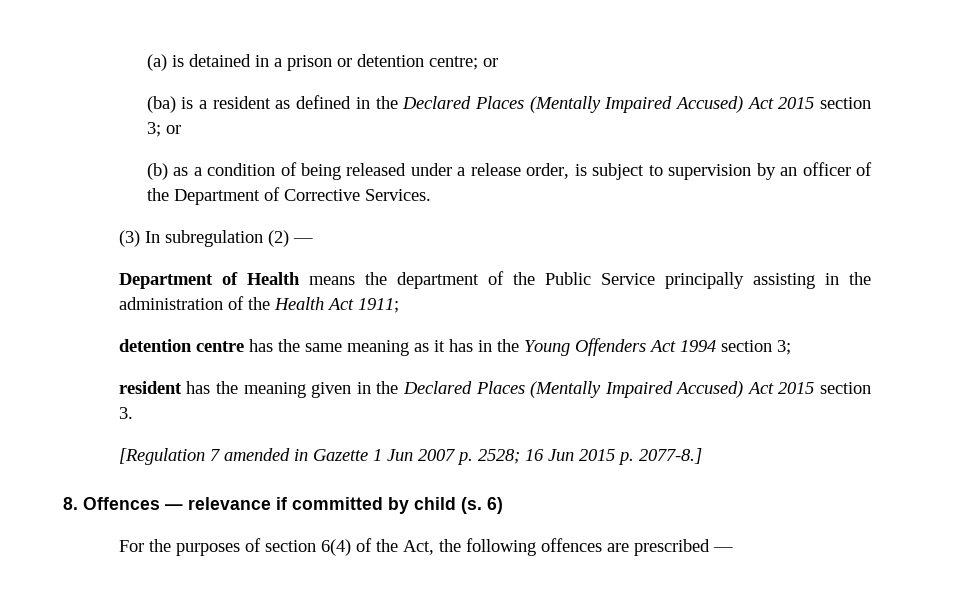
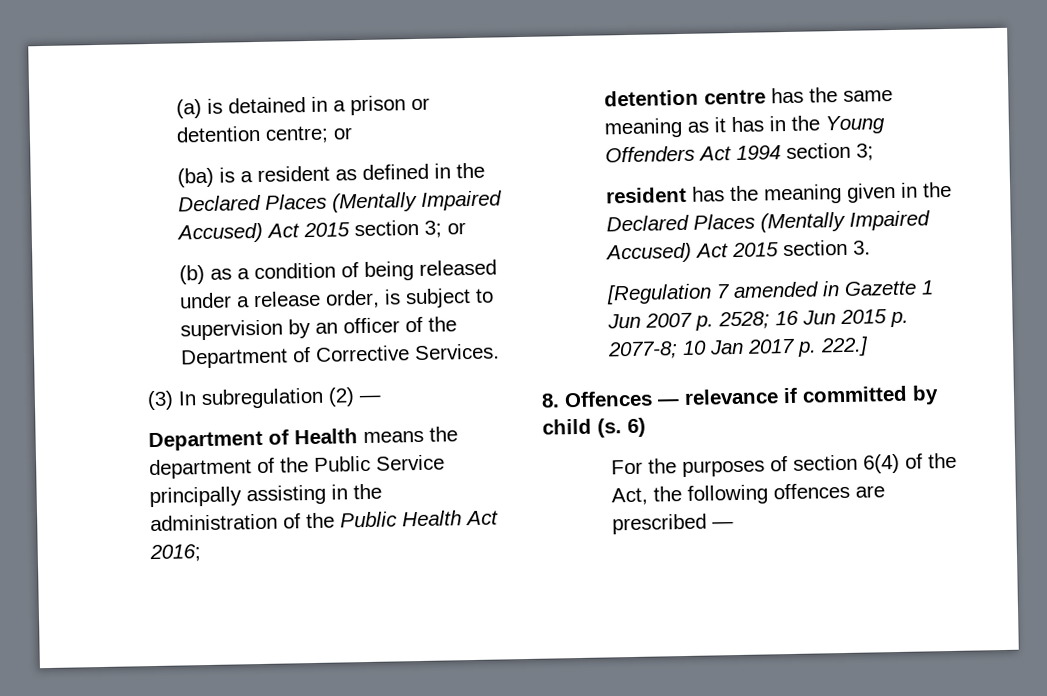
(270, 303) none -> [339,511,398,528] Public
[357,298,399,313] 1911; -> [148,544,201,563] 2016;
[638,448,702,464] 2077-8.] -> [606,336,869,360] 2077-8; 10 Jan 2017 p. 222.]

